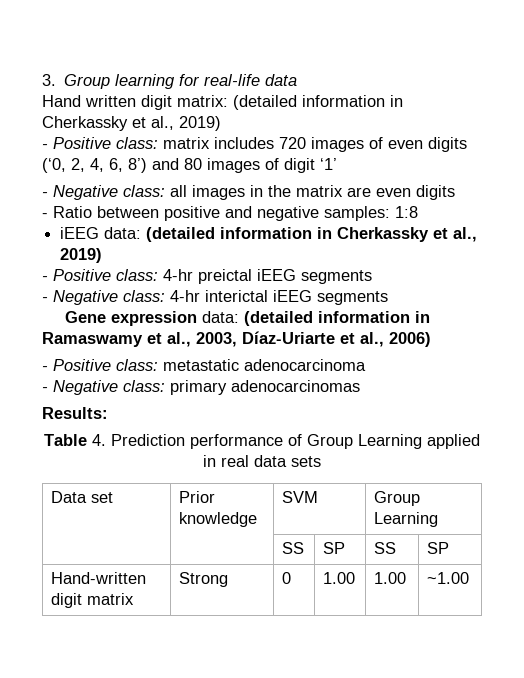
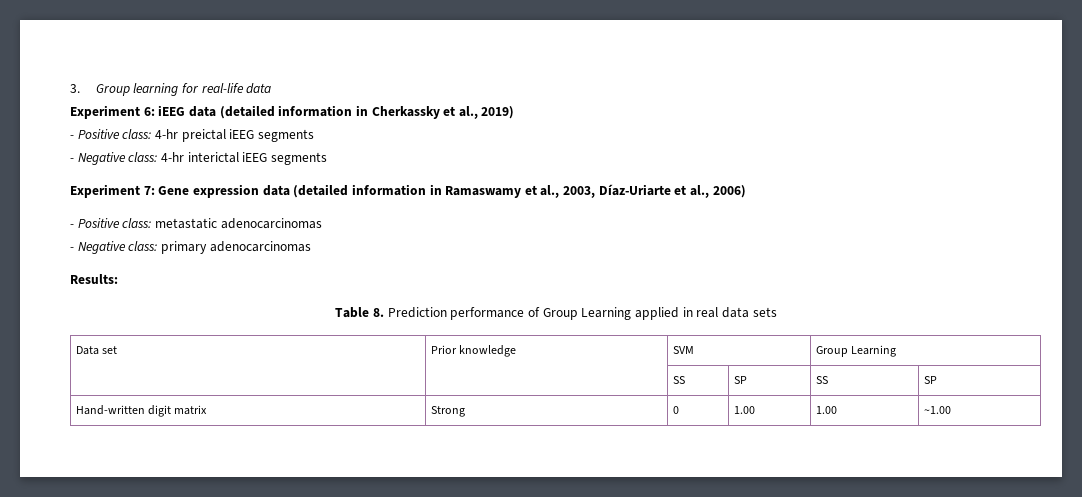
[42,95,403,110] [42,116,221,131] [42,137,467,152] [42,158,337,173] [42,185,455,200] [42,206,418,221] [60,227,142,239] Hand written digit matrix: (detailed information in Cherkassky et al., 2019) // - Positive class: matrix includes 720 images of even digits (‘0, 2, 4, 6, 8’) and 80 images of digit ‘1’ // - Negative class: all images in the matrix are even digits // - Ratio between positive and negative samples: 1:8 // iEEG data: -> [70,105,216,119] Experiment 6: iEEG data
(388, 298) none -> [70,184,155,198] Experiment 7:
[201,311,239,323] data: -> [262,185,290,196] data
[244,359,366,371] adenocarcinoma -> [220,218,322,229] adenocarcinomas
[92,434,106,446] 4. -> [373,308,385,317] 8.

